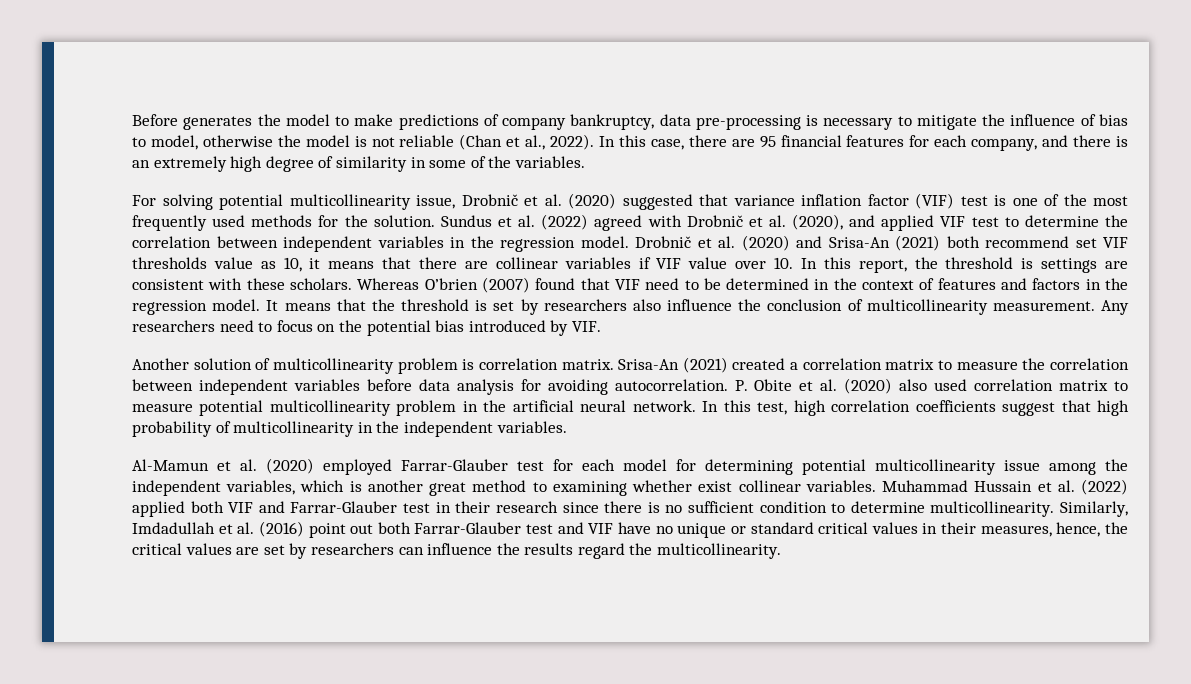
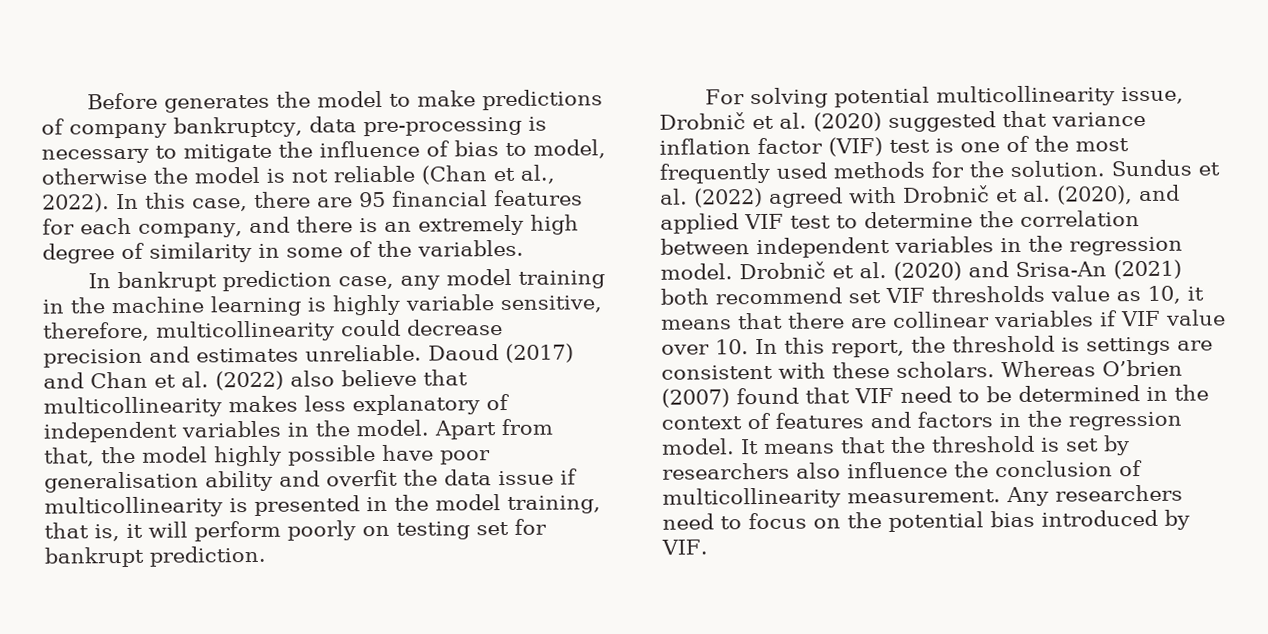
(585, 162) none -> [88,268,606,293] [42,294,602,317] [43,319,503,342] [43,343,574,368] [43,369,468,391] [43,393,510,418] [43,418,553,443] [44,444,491,467] [44,468,578,493] [44,494,601,518] [44,518,547,542] [44,545,266,568] // In bankrupt prediction case, any model training in the machine learning is highly variable sensitive, therefore, multicollinearity could decrease precision and estimates unreliable. Daoud (2017) and Chan et al. (2022) also believe that multicollinearity makes less explanatory of independent variables in the model. Apart from that, the model highly possible have poor generalisation ability and overfit the data issue if multicollinearity is presented in the model training, that is, it will perform poorly on testing set for bankrupt prediction.
[132,357,1129,374] [132,378,1129,395] [132,400,1129,416] [132,421,567,437] [132,458,1128,475] [132,479,1128,496] [132,501,1128,517] [132,521,1128,538] [132,543,782,559] // Another solution of multicollinearity problem is correlation matrix. Srisa-An (2021) created a correlation matrix to measure the correlation between independent variables before data analysis for avoiding autocorrelation. P. Obite et al. (2020) also used correlation matrix to measure potential multicollinearity problem in the artificial neural network. In this test, high correlation coefficients suggest that high probability of multicollinearity in the independent variables. // Al-Mamun et al. (2020) employed Farrar-Glauber test for each model for determining potential multicollinearity issue among the independent variables, which is another great method to examining whether exist collinear variables. Muhammad Hussain et al. (2022) applied both VIF and Farrar-Glauber test in their research since there is no sufficient condition to determine multicollinearity. Similarly, Imdadullah et al. (2016) point out both Farrar-Glauber test and VIF have no unique or standard critical values in their measures, hence, the critical values are set by researchers can influence the results regard the multicollinearity. -> (708, 547) none

